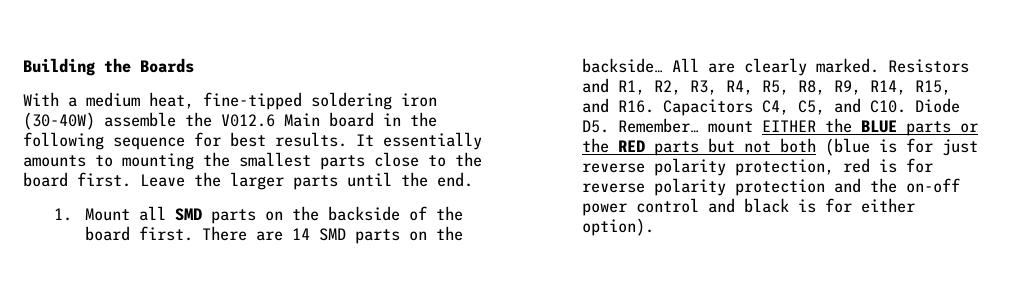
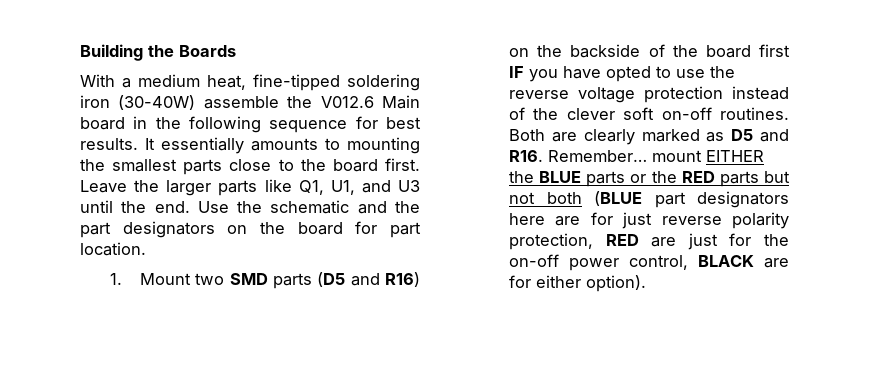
[347,172,473,187] until the end. -> [264,179,420,195] [80,200,420,214] [80,221,421,238] [80,242,146,256] like Q1, U1, and U3 until the end. Use the schematic and the part designators on the board for part location.
[139,206,257,224] all SMD parts -> [195,272,421,289] two SMD parts (D5 and R16)
[139,226,464,244] [582,58,970,76] [582,78,952,95] [582,98,961,116] [582,120,610,133] first. There are 14 SMD parts on the backside… All are clearly marked. Resistors and R1, R2, R3, R4, R5, R8, R9, R14, R15, and R16. Capacitors C4, C5, and C10. Diode D5. -> [759,44,790,57] [509,66,736,82] [509,86,789,103] [509,107,789,120] [509,129,789,145] [509,150,544,162] first IF you have opted to use the reverse voltage protection instead of the clever soft on-off routines. Both are clearly marked as D5 and R16.
[825,138,898,156] (blue is -> [594,191,789,208] [509,213,581,226] (BLUE part designators here are
[843,158,934,173] [582,178,961,196] [582,198,817,216] red is for reverse polarity protection and the on-off power control and black is -> [605,233,789,250] [509,254,789,271] RED are just for the on-off power control, BLACK are

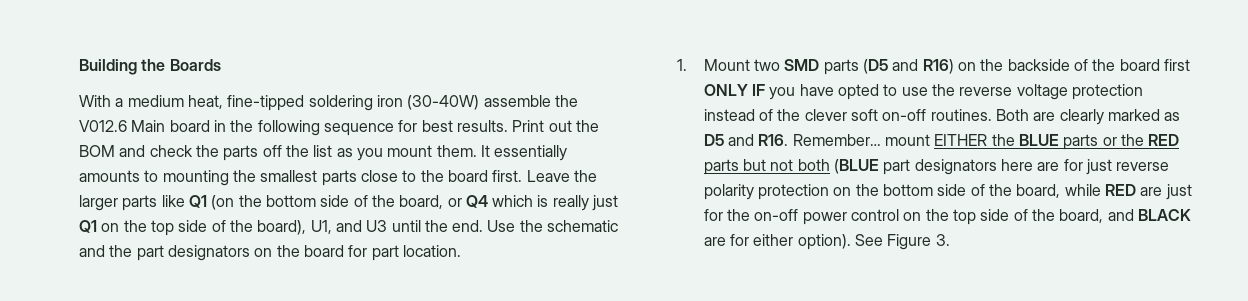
(138, 144) none -> [512,120,599,132] [79,145,477,161] Print out the BOM and check the parts off the list as you mount them.
[298,180,324,195] Q1, -> [188,195,619,211] [79,220,307,236] Q1 (on the bottom side of the board, or Q4 which is really just Q1 on the top side of the board),
(790, 50) none -> [703,84,748,96] ONLY
[509,233,594,250] protection, -> [757,184,1101,200] protection on the bottom side of the board, while
[629,255,689,270] control, -> [850,209,1134,225] control on the top side of the board, and
(647, 283) none -> [854,234,950,250] See Figure 3.

